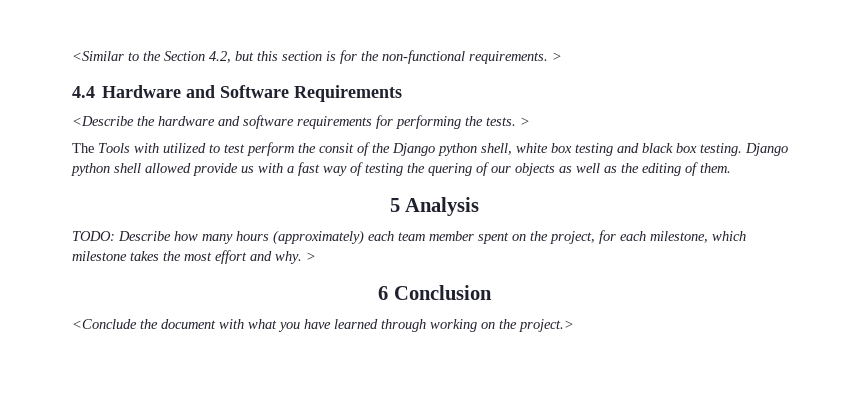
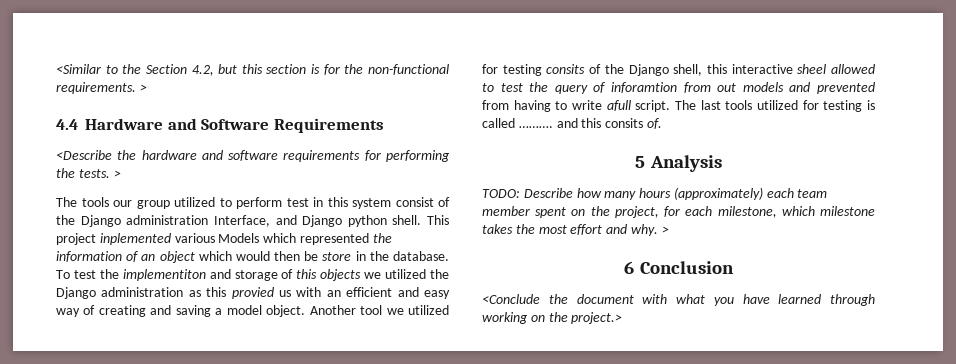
[98,142,788,156] [71,162,731,176] Tools with utilized to test perform the consit of the Django python shell, white box testing and black box testing. Django python shell allowed provide us with a fast way of testing the quering of our objects as well as the editing of them. -> [81,197,450,209] [56,215,449,227] [56,233,392,245] [56,251,449,263] [56,269,449,281] [56,287,450,299] [56,305,449,317] [482,64,875,76] [482,82,875,94] [482,100,875,112] [482,118,662,129] tools our group utilized to perform test in this system consist of the Django administration Interface, and Django python shell. This project inplemented various Models which represented the information of an object which would then be store in the database. To test the implementiton and storage of this objects we utilized the Django administration as this provied us with an efficient and easy way of creating and saving a model object. Another tool we utilized for testing consits of the Django shell, this interactive sheel allowed to test the query of inforamtion from out models and prevented from having to write afull script. The last tools utilized for testing is called ………. and this consits of.

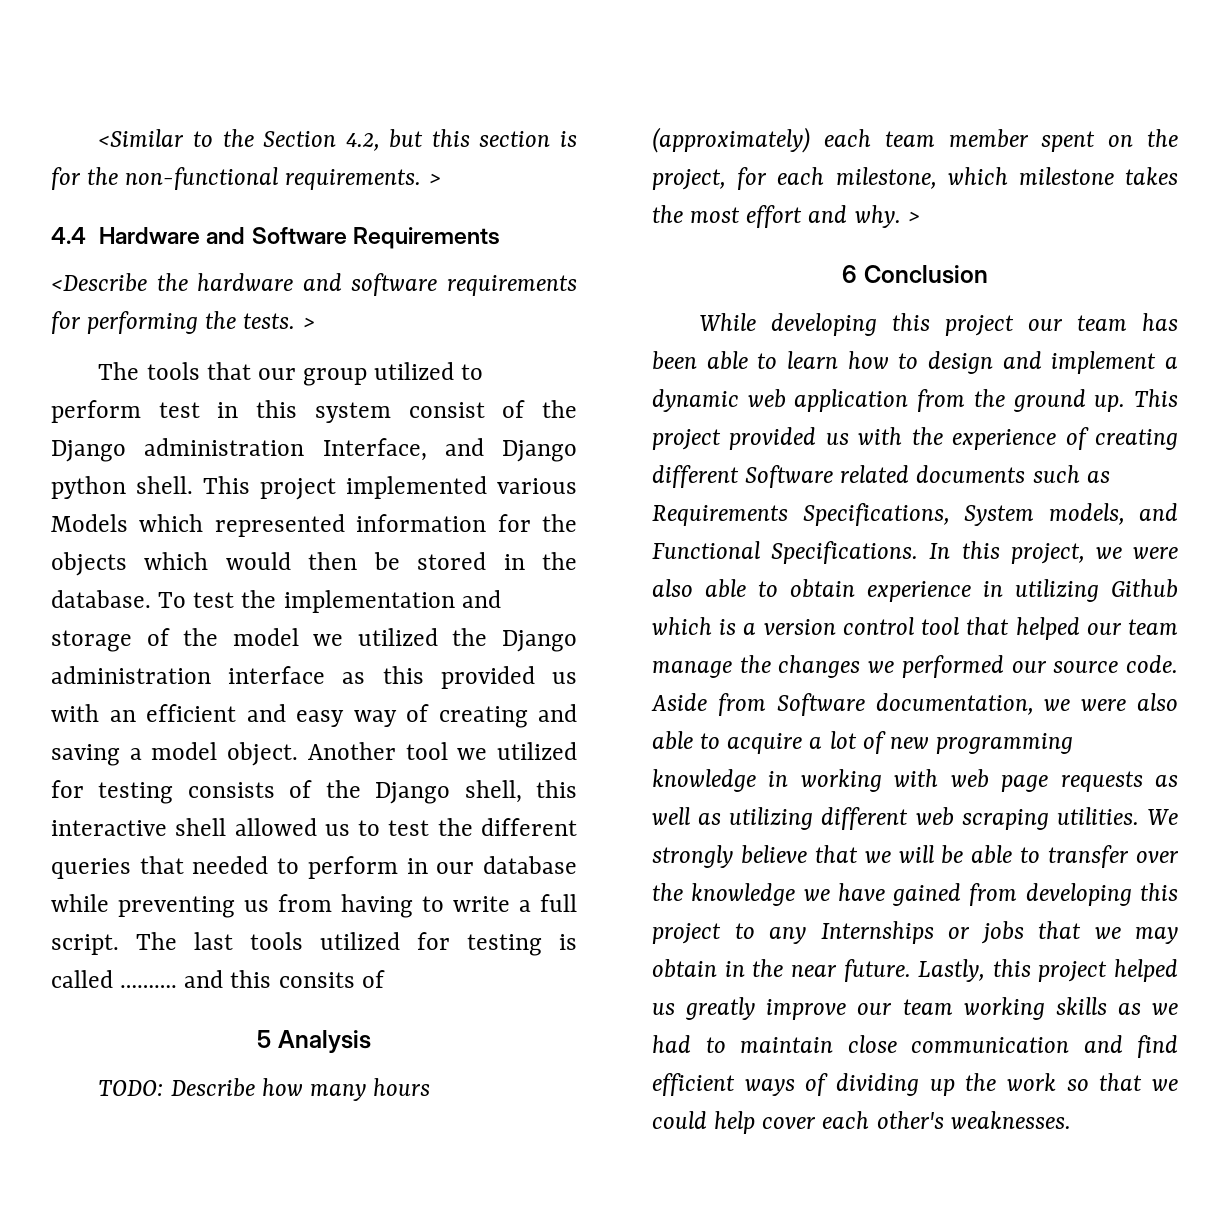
(109, 202) none -> [206,362,251,380] that
[99,233,171,245] inplemented -> [346,476,487,499] implemented
[372,233,392,243] [56,251,195,263] the information of an object -> [356,514,577,532] [51,552,127,576] information for the objects
[322,252,352,261] store -> [417,552,487,570] stored
[122,269,206,281] implementiton -> [283,590,455,613] implementation
[296,269,362,281] this objects -> [183,628,299,646] the model
(184, 292) none -> [228,666,326,684] interface
[231,287,274,299] provied -> [440,666,535,689] provided
[546,64,586,74] consits -> [187,782,275,798] consists
[797,64,875,74] [482,82,875,94] sheel allowed to test the query of inforamtion from out models and prevented -> [175,818,577,836] [51,856,577,879] [51,894,269,918] shell allowed us to test the different queries that needed to perform in our database while preventing us
[606,100,631,111] afull -> [519,894,577,912] a full
[646,118,662,129] of. -> [361,970,385,988] of
[482,294,875,306] [482,312,623,324] <Conclude the document with what you have learned through working on the project.> -> [699,313,1178,336] [652,351,1178,374] [652,389,1178,412] [652,427,1178,450] [652,465,1110,488] [652,503,1178,526] [652,541,1178,564] [652,579,1178,602] [652,617,1178,640] [652,655,1178,678] [651,693,1178,716] [652,731,1074,754] [652,769,1178,792] [652,807,1178,830] [652,845,1179,868] [652,883,1178,906] [652,921,1178,944] [652,959,1178,982] [652,997,1178,1020] [652,1035,1178,1058] [652,1073,1178,1096] [652,1111,1071,1134] While developing this project our team has been able to learn how to design and implement a dynamic web application from the ground up. This project provided us with the experience of creating different Software related documents such as Requirements Specifications, System models, and Functional Specifications. In this project, we were also able to obtain experience in utilizing Github which is a version control tool that helped our team manage the changes we performed our source code. Aside from Software documentation, we were also able to acquire a lot of new programming knowledge in working with web page requests as well as utilizing different web scraping utilities. We strongly believe that we will be able to transfer over the knowledge we have gained from developing this project to any Internships or jobs that we may obtain in the near future. Lastly, this project helped us greatly improve our team working skills as we had to maintain close communication and find efficient ways of dividing up the work so that we could help cover each other's weaknesses.

